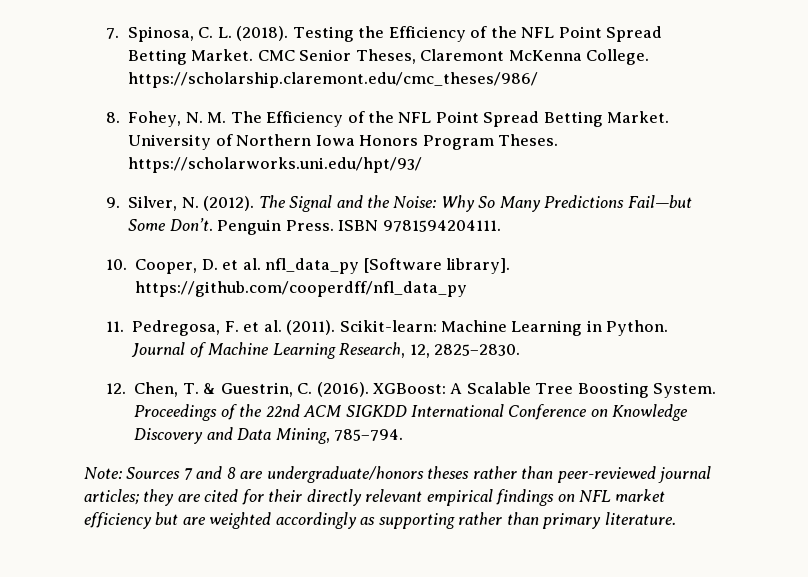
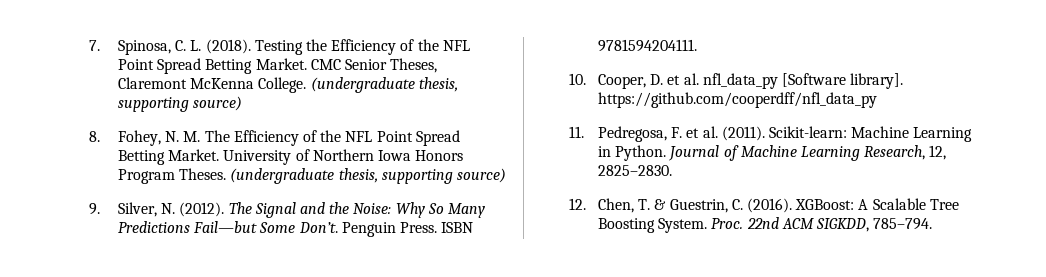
[127,72,538,88] https://scholarship.claremont.edu/cmc_theses/986/ -> [310,77,458,93] [118,96,243,112] (undergraduate thesis, supporting source)
[128,157,423,173] https://scholarworks.uni.edu/hpt/93/ -> [230,168,507,184] (undergraduate thesis, supporting source)
[134,404,689,421] [134,427,404,444] [84,466,712,483] [84,489,666,506] [84,512,676,529] Proceedings of the 22nd ACM SIGKDD International Conference on Knowledge Discovery and Data Mining, 785–794. // Note: Sources 7 and 8 are undergraduate/honors theses rather than peer-reviewed journal articles; they are cited for their directly relevant empirical findings on NFL market efficiency but are weighted accordingly as supporting rather than primary literature. -> [711,217,933,232] Proc. 22nd ACM SIGKDD, 785–794.

